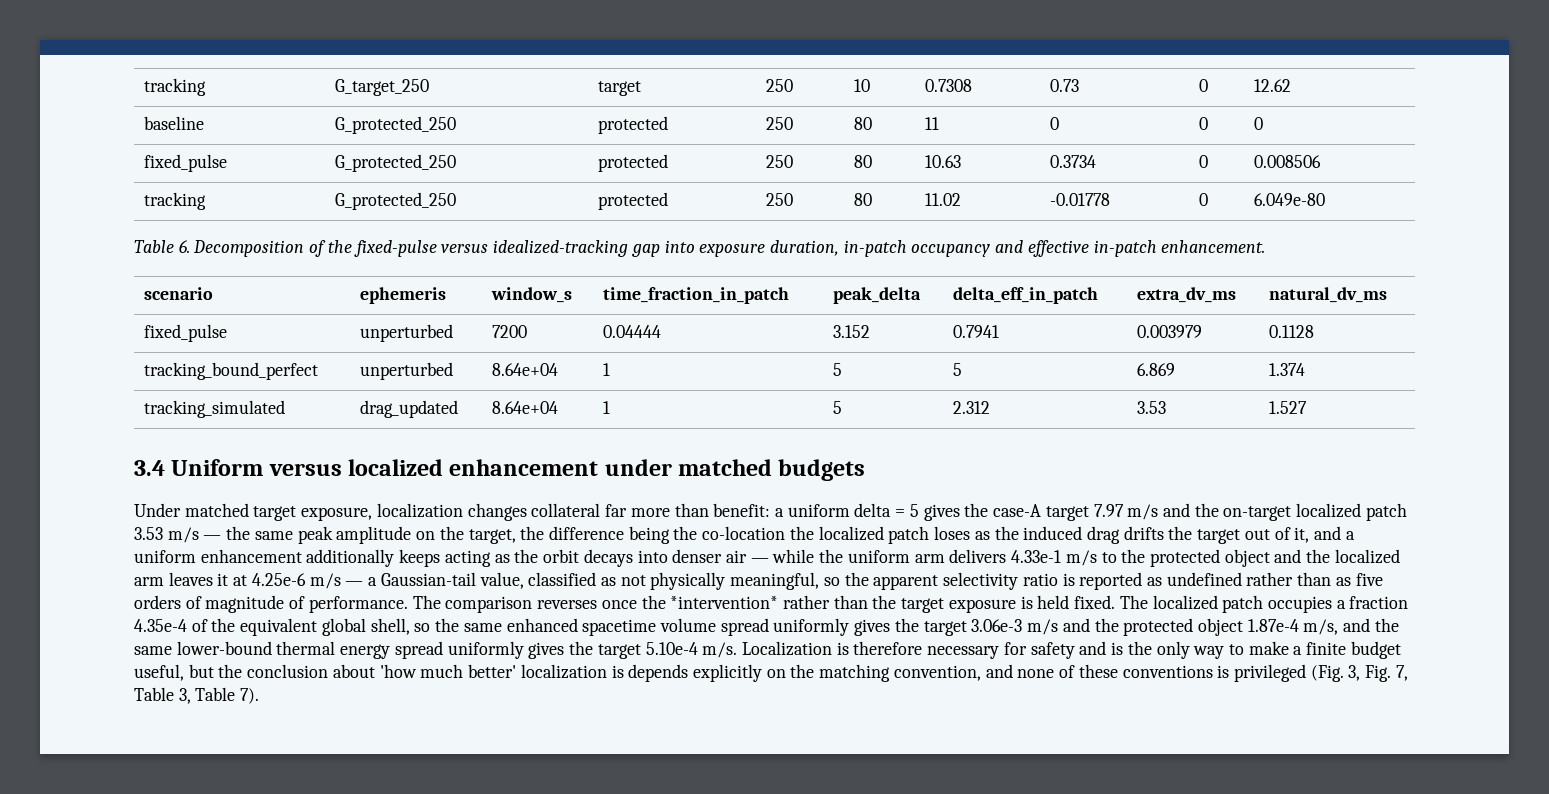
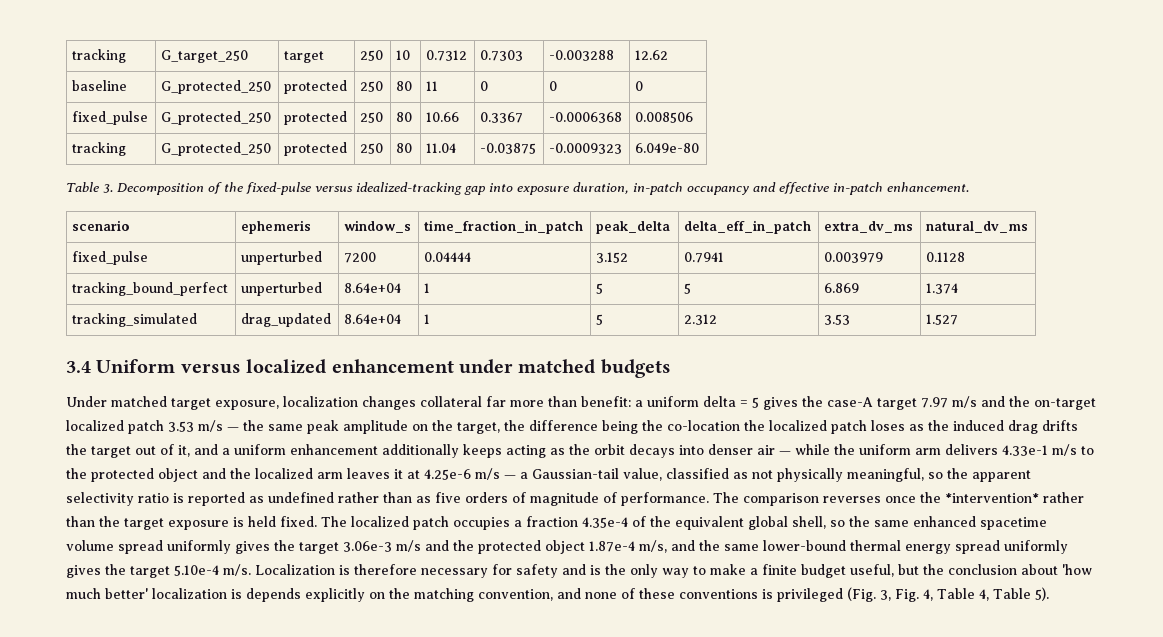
[924,79,972,92] [1049,79,1079,92] [1198,79,1208,92] 0.7308 | 0.73 | 0 -> [426,50,468,61] [480,50,524,61] [549,50,615,61] 0.7312 | 0.7303 | -0.003288
[924,155,961,168] [1049,155,1096,168] [1198,155,1208,168] 10.63 | 0.3734 | 0 -> [426,112,460,122] [480,112,524,123] [549,112,623,123] 10.66 | 0.3367 | -0.0006368
[924,193,961,206] [1049,193,1110,206] [1198,193,1208,206] 11.02 | -0.01778 | 0 -> [426,143,457,153] [480,143,537,154] [549,143,623,154] 11.04 | -0.03875 | -0.0009323
[178,240,190,253] 6. -> [102,184,113,193] 3.
[1395,665,1408,681] [134,687,260,704] 7, Table 3, Table 7). -> [923,587,1049,601] 4, Table 4, Table 5).

